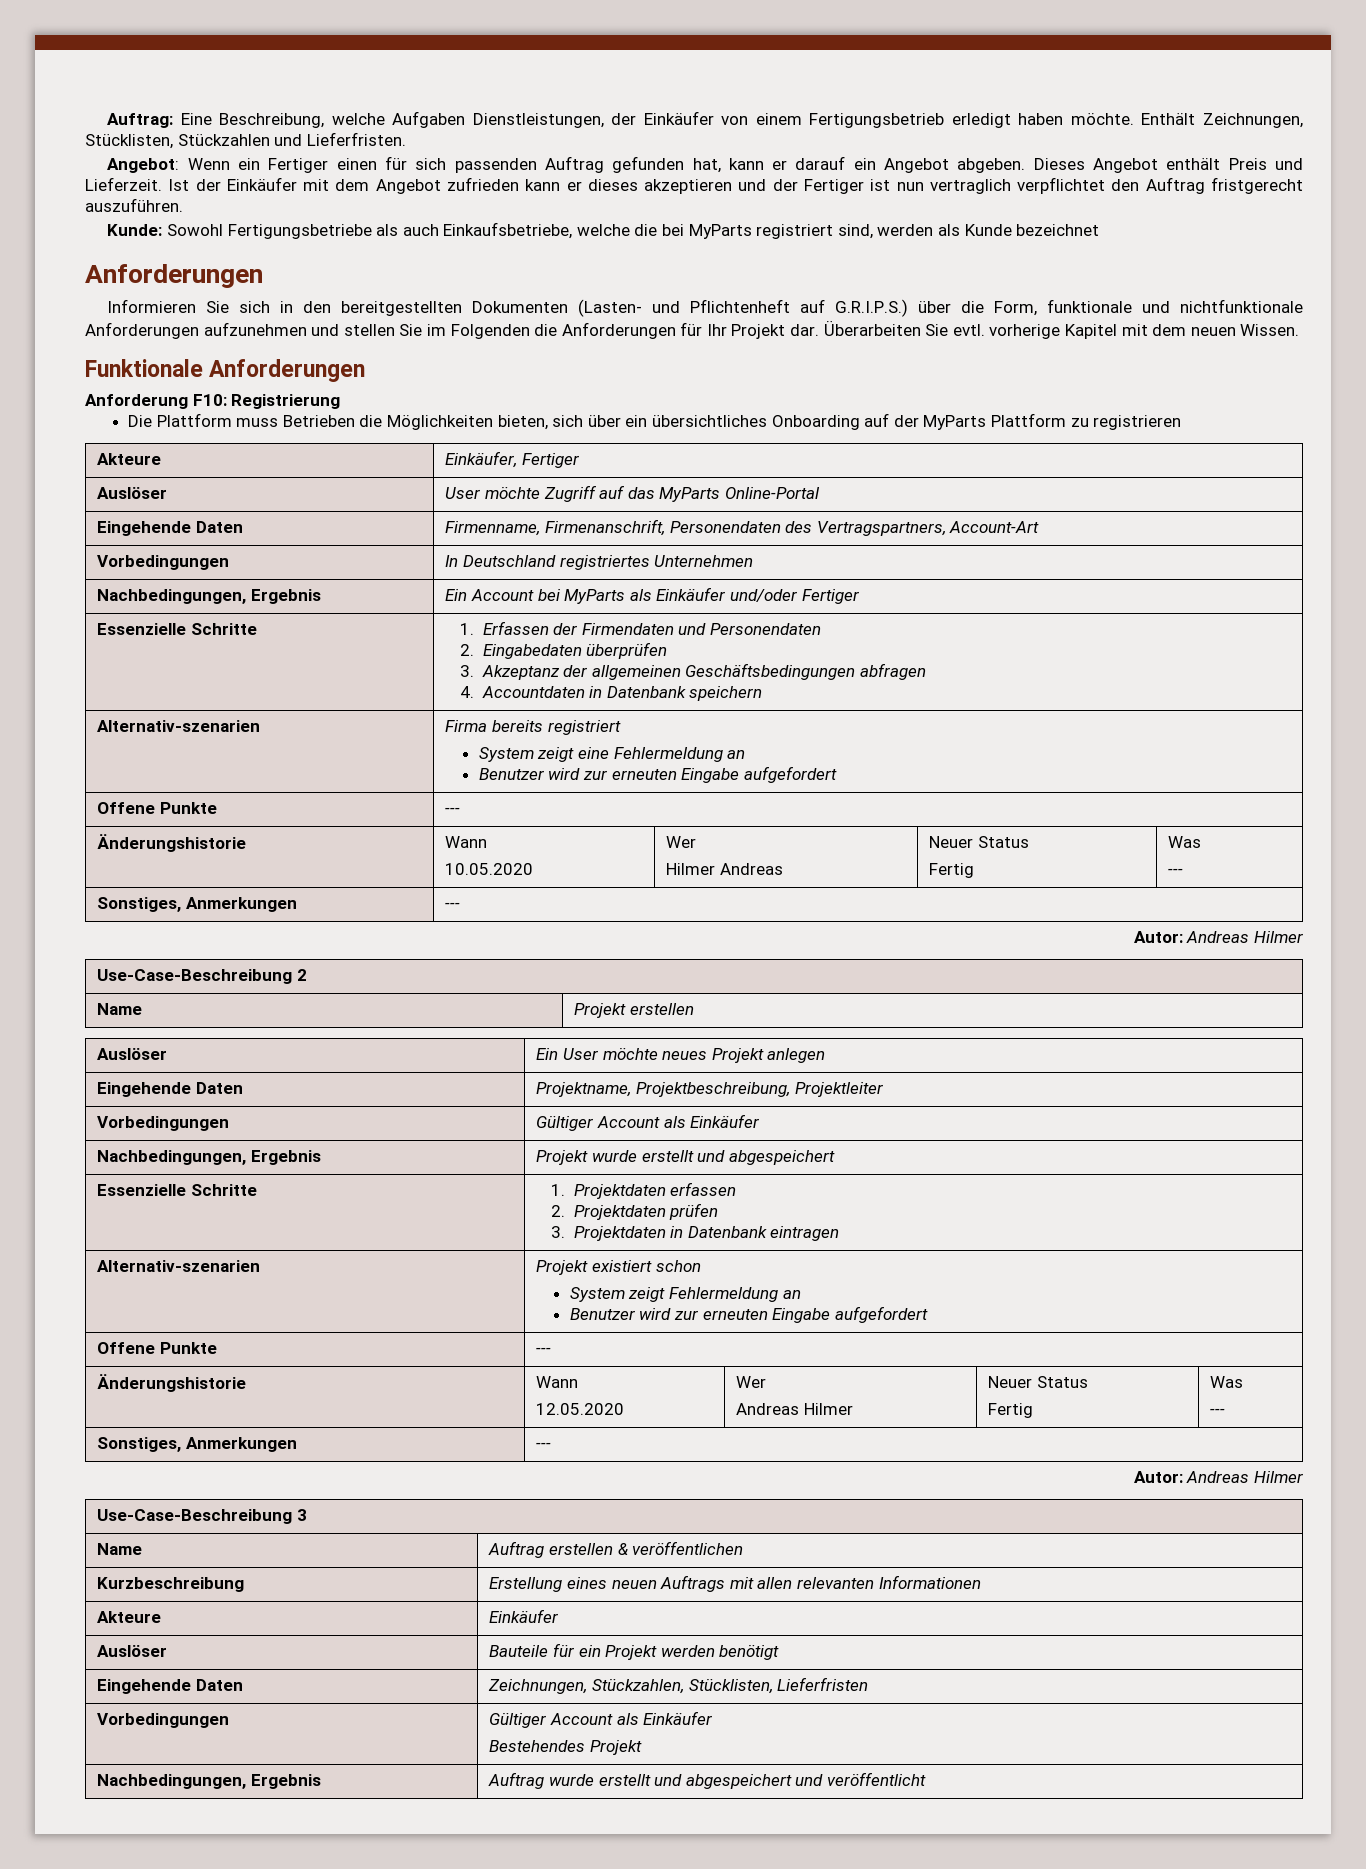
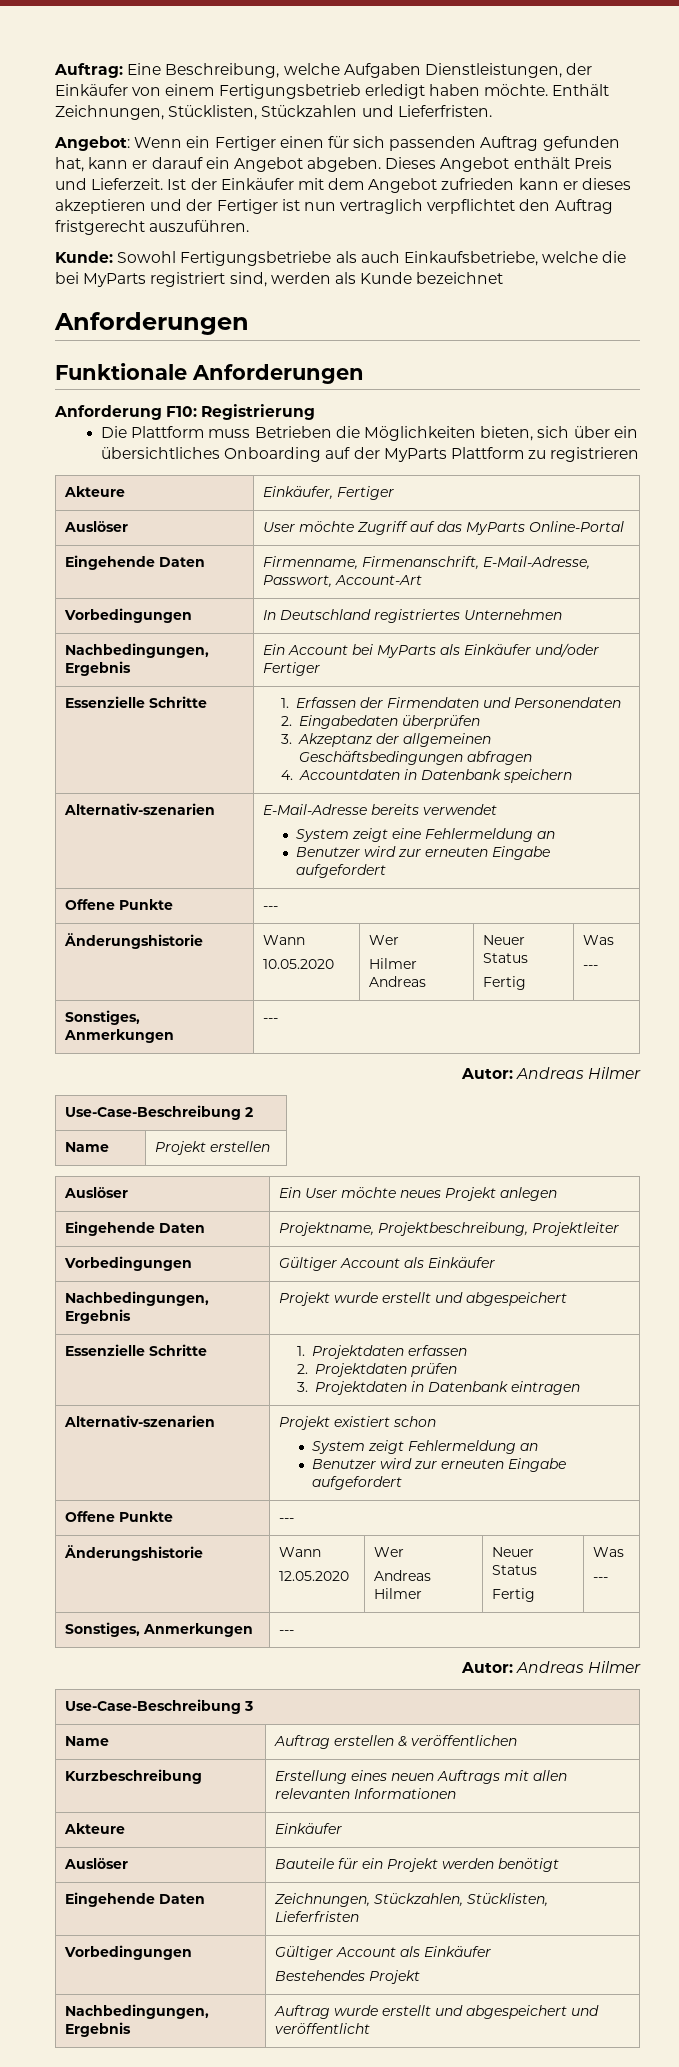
[107,299,1303,317] [85,320,1300,339] // Informieren Sie sich in den bereitgestellten Dokumenten (Lasten- und Pflichtenheft auf G.R.I.P.S.) über die Form, funktionale und nichtfunktionale Anforderungen aufzunehmen und stellen Sie im Folgenden die Anforderungen für Ihr Projekt dar. Überarbeiten Sie evtl. vorherige Kapitel mit dem neuen Wissen. -> (249, 323) none
[669,521,946,536] Personendaten des Vertragspartners, -> [483,556,591,570] [263,575,333,588] E-Mail-Adresse, Passwort,
[445,720,621,735] Firma bereits registriert -> [263,804,498,815] E-Mail-Adresse bereits verwendet

